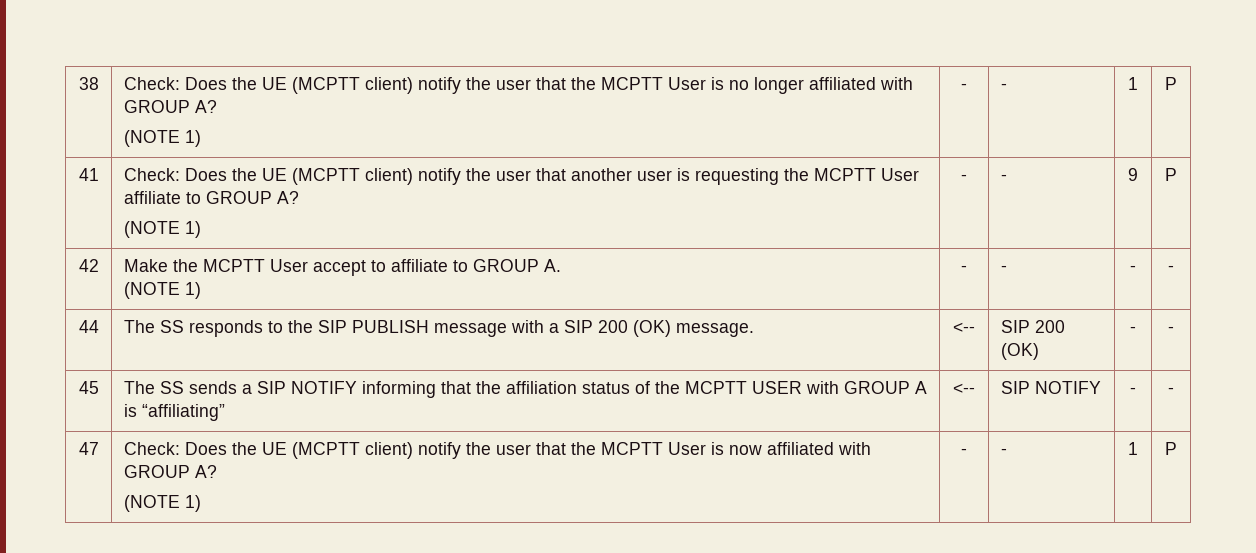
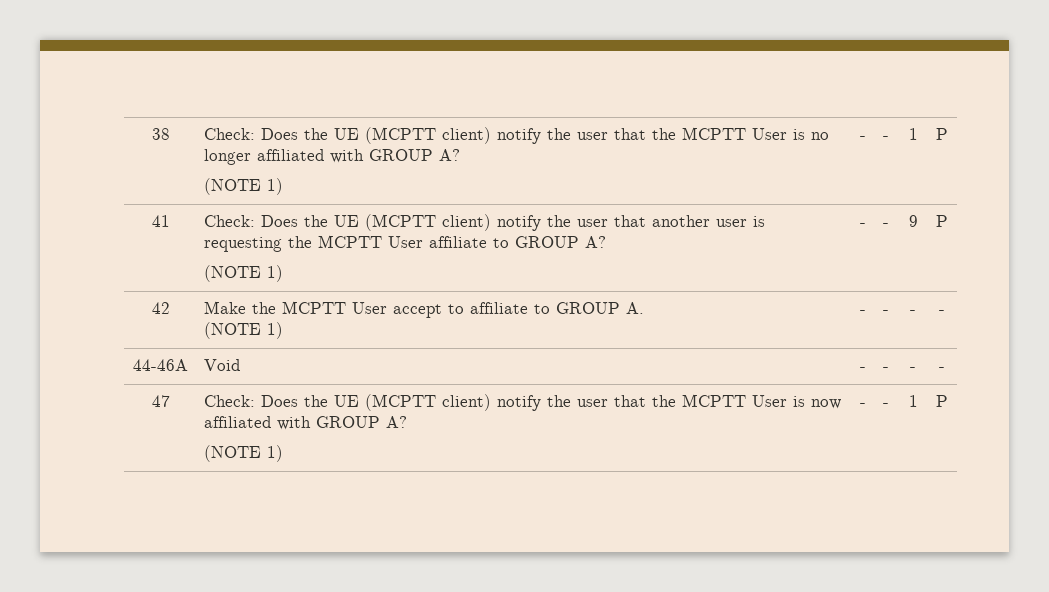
[78,320,99,333] [123,320,754,337] [953,322,975,333] [1000,320,1065,333] [1000,343,1039,360] [1130,326,1136,333] [1168,326,1174,333] [78,381,99,394] [123,381,927,398] [123,404,225,421] [953,383,975,394] [1000,381,1101,394] 44 | The SS responds to the SIP PUBLISH message with a SIP 200 (OK) message. | <-- | SIP 200 (OK) | - | - // 45 | The SS sends a SIP NOTIFY informing that the affiliation status of the MCPTT USER with GROUP A is “affiliating” | <-- | SIP NOTIFY -> [133,359,188,371] [204,359,241,371] [860,367,866,371] [883,367,890,371] 44-46A | Void | - | -

